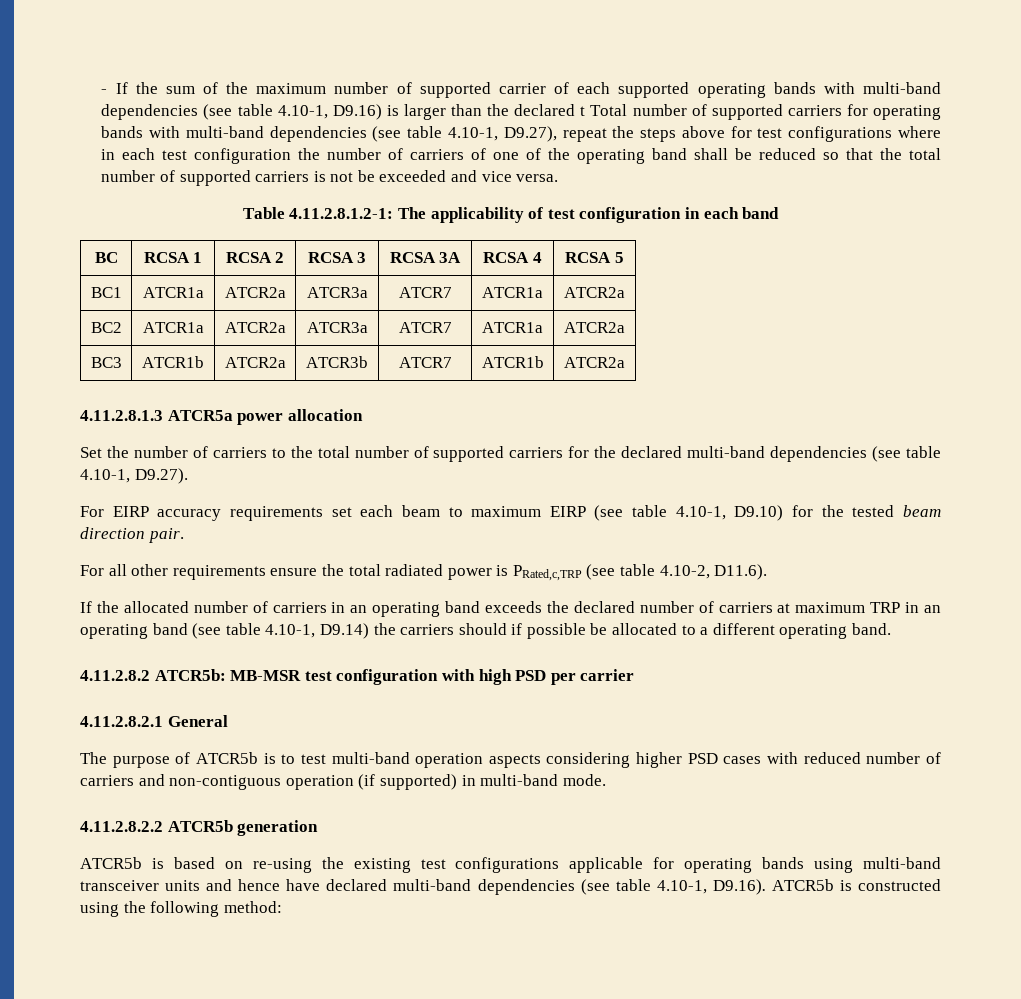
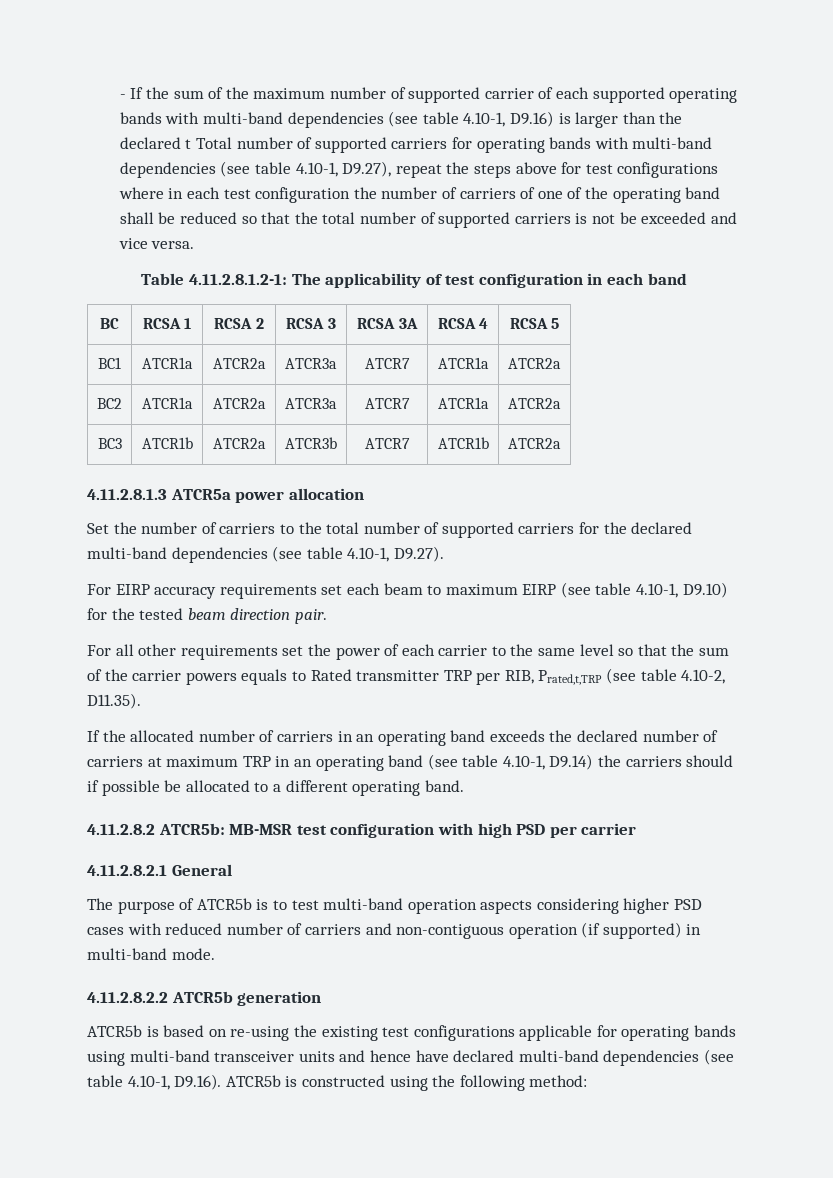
[270,564,582,581] ensure the total radiated power is PRated,c,TRP -> [282,644,730,660] [87,669,603,685] set the power of each carrier to the same level so that the sum of the carrier powers equals to Rated transmitter TRP per RIB, Prated,t,TRP
[714,564,768,580] D11.6). -> [87,693,141,709] D11.35).

